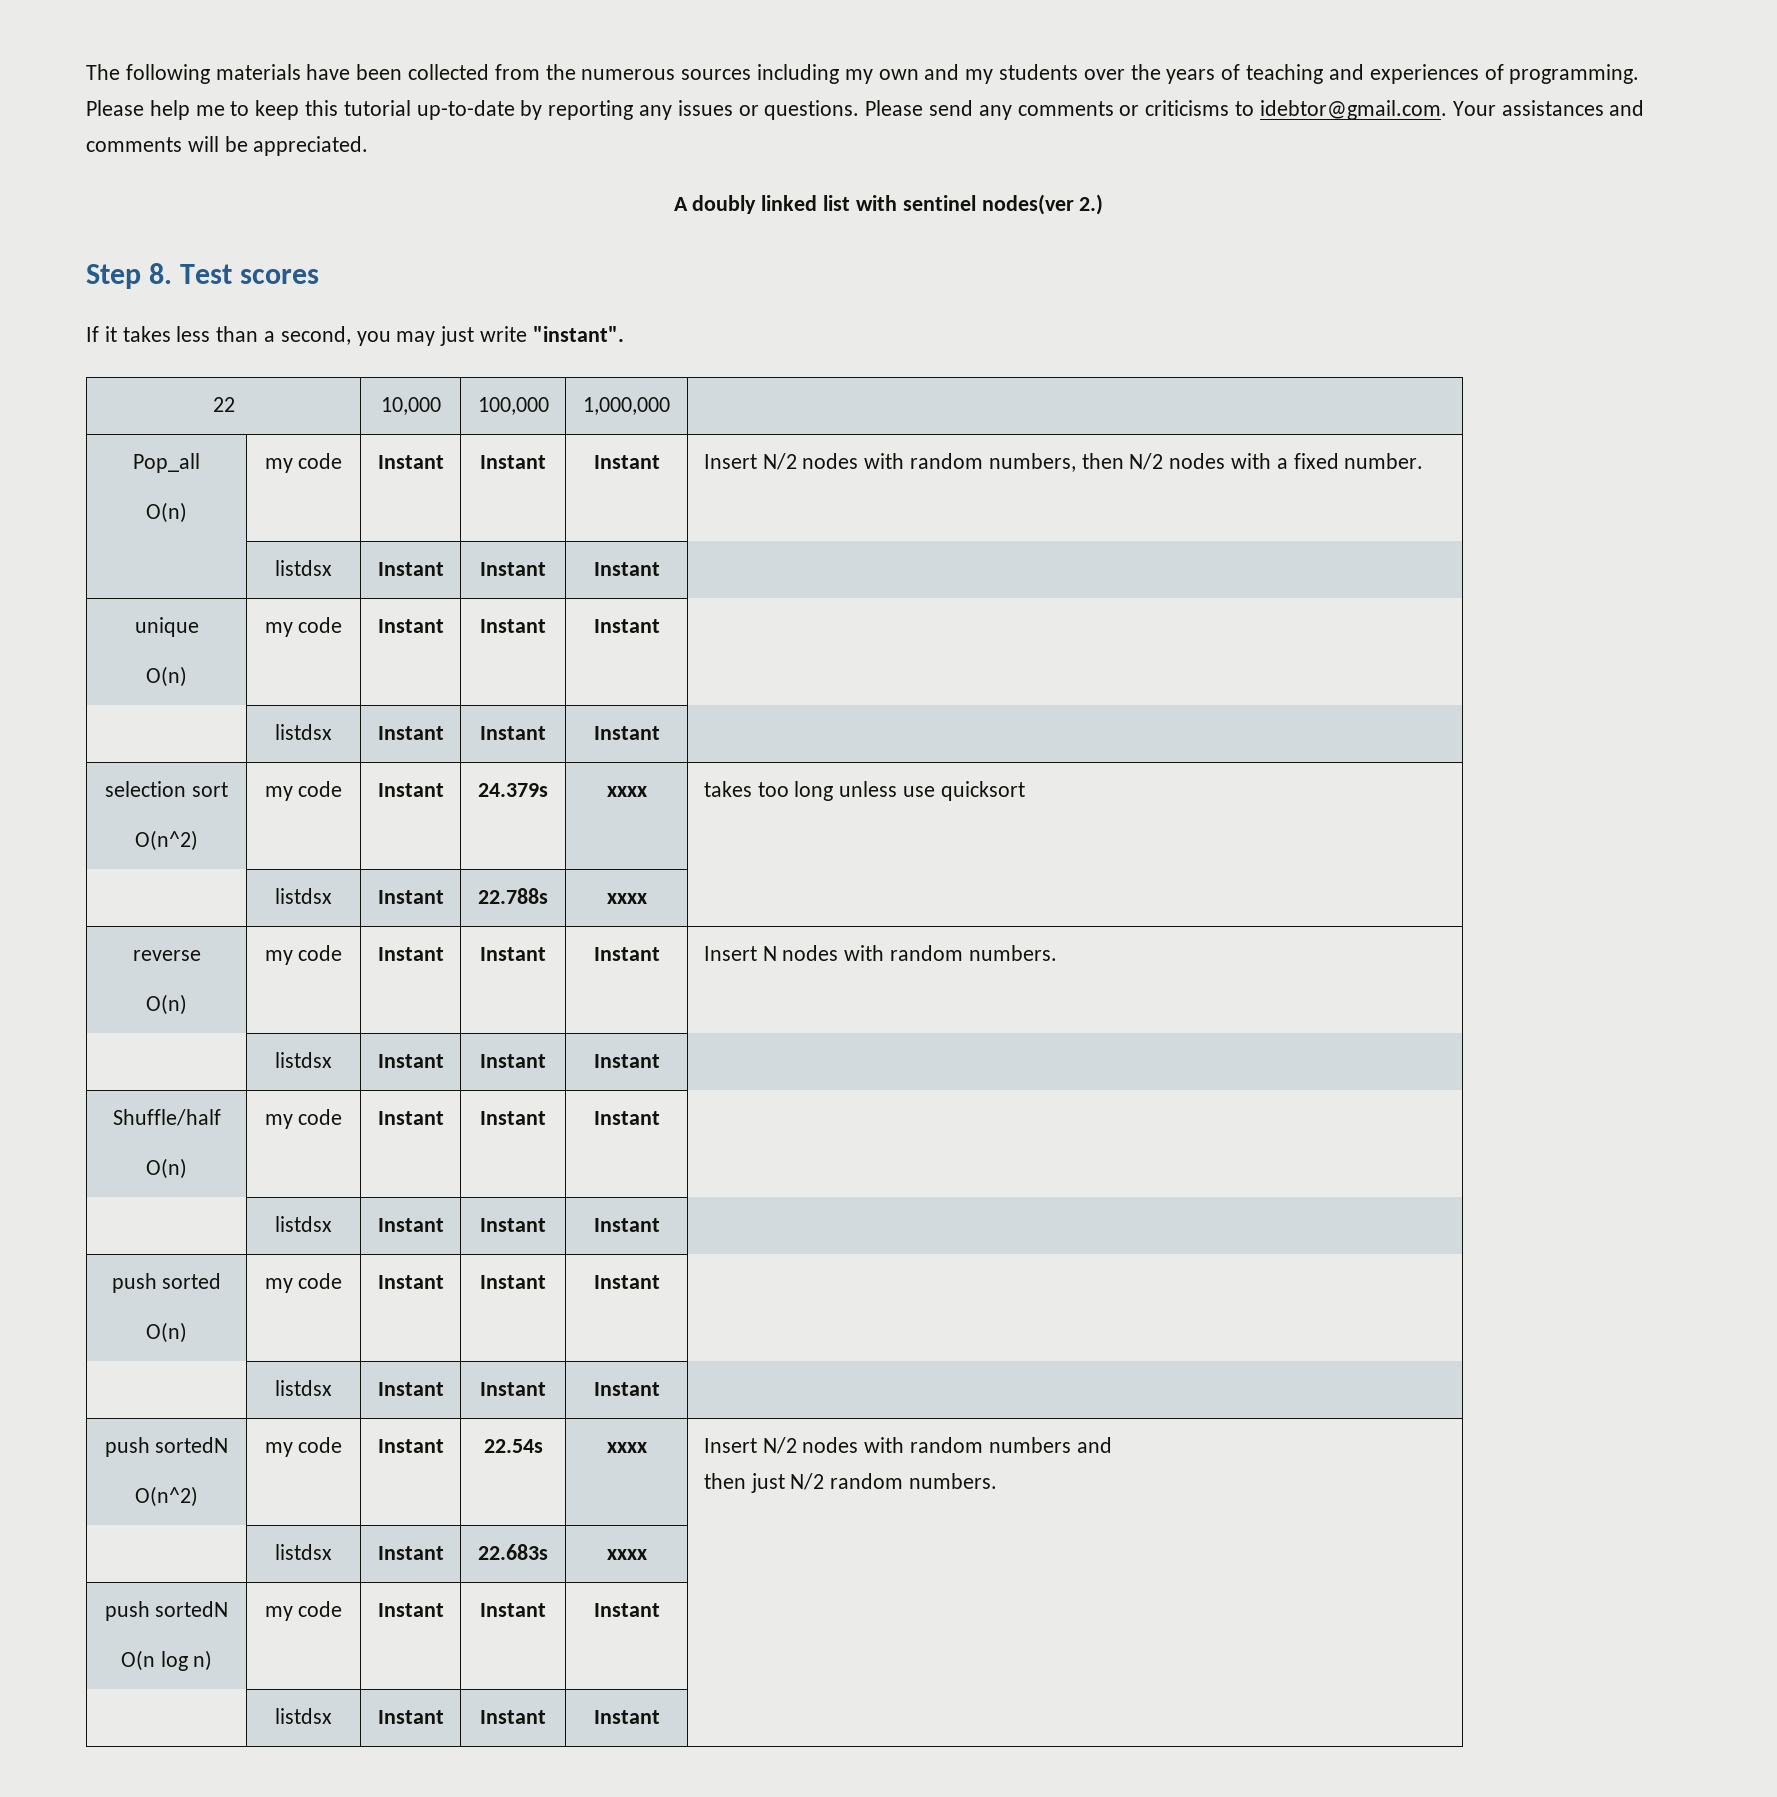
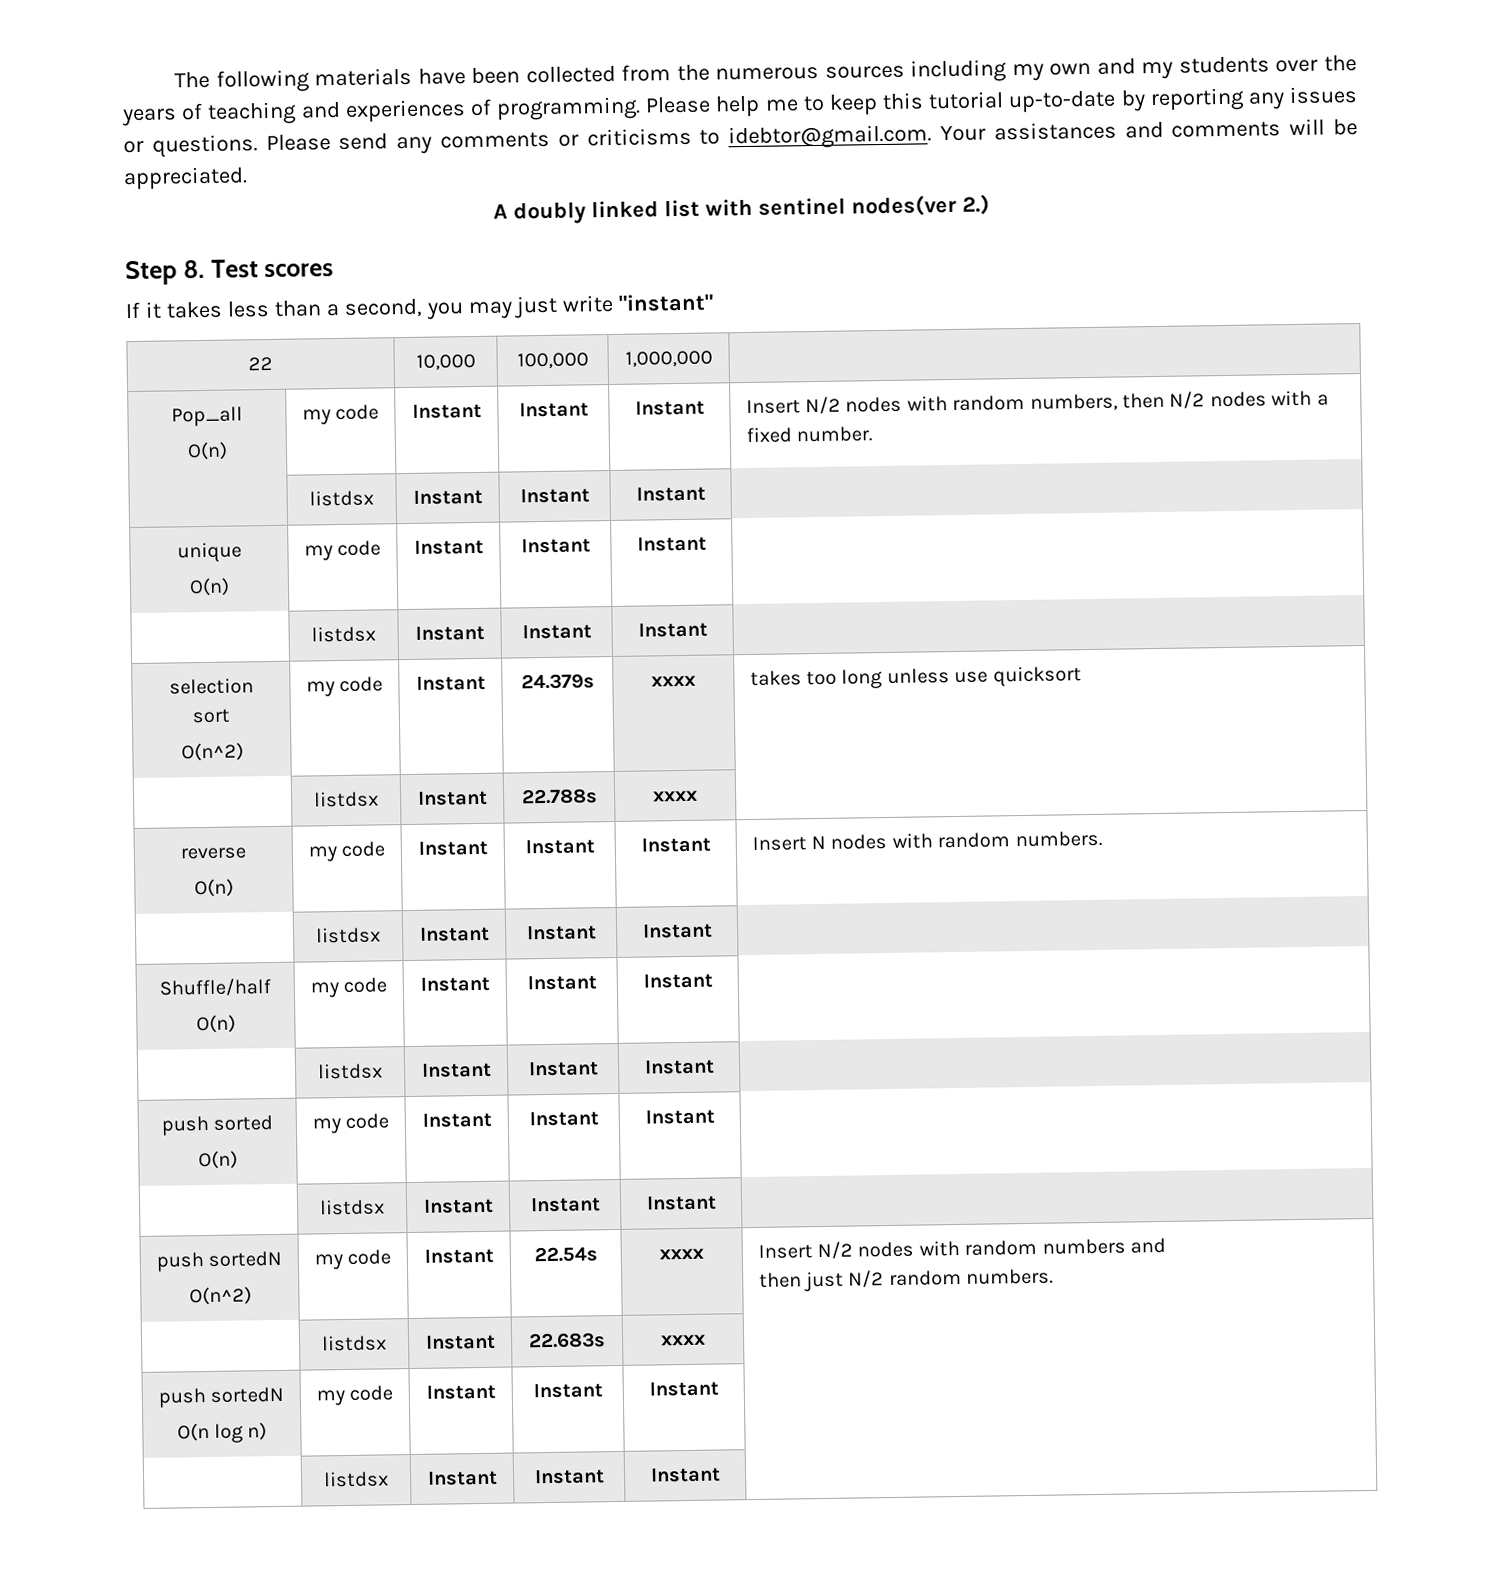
[532,326,624,342] "instant". -> [618,293,714,312] "instant"

